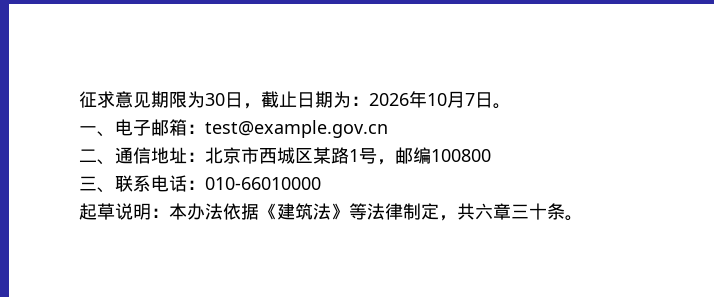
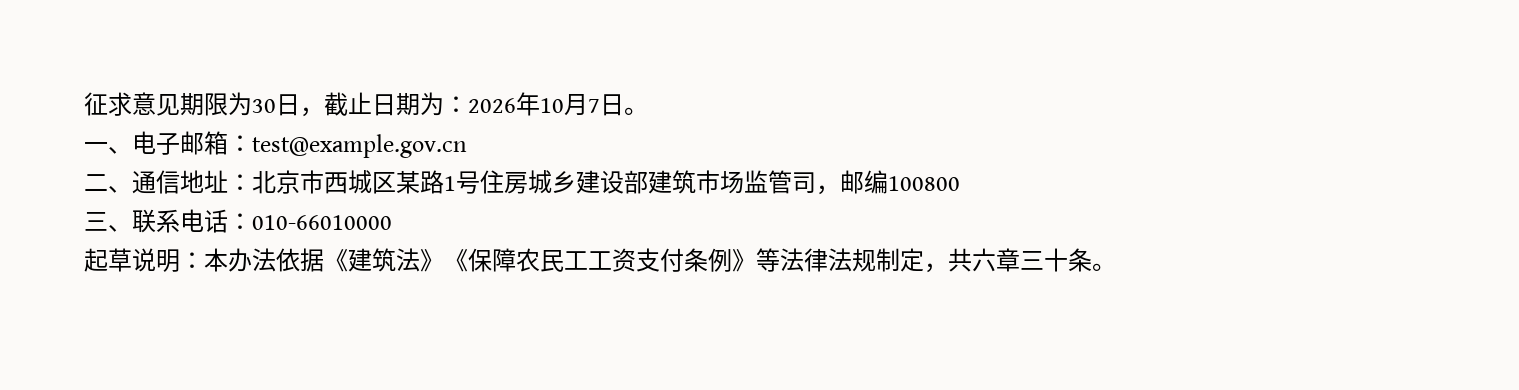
(377, 156) none -> [480,170,816,194] 住房城乡建设部建筑市场监管司
[349,203,403,220] 等法律 -> [444,248,876,272] 《保障农民工工资支付条例》等法律法规

